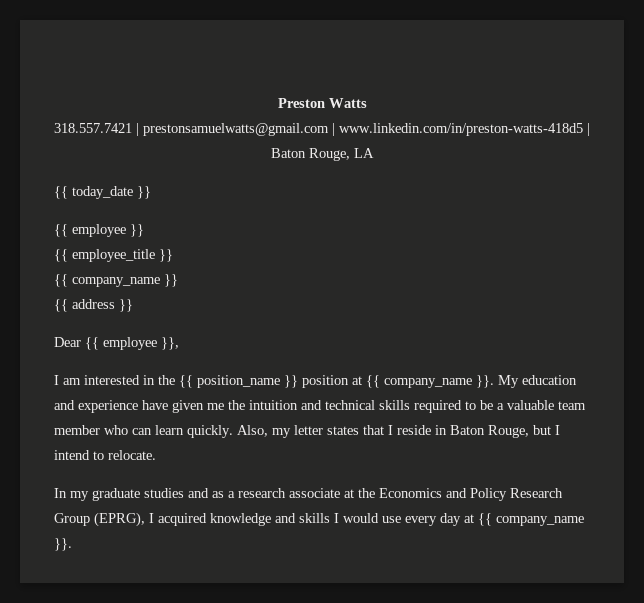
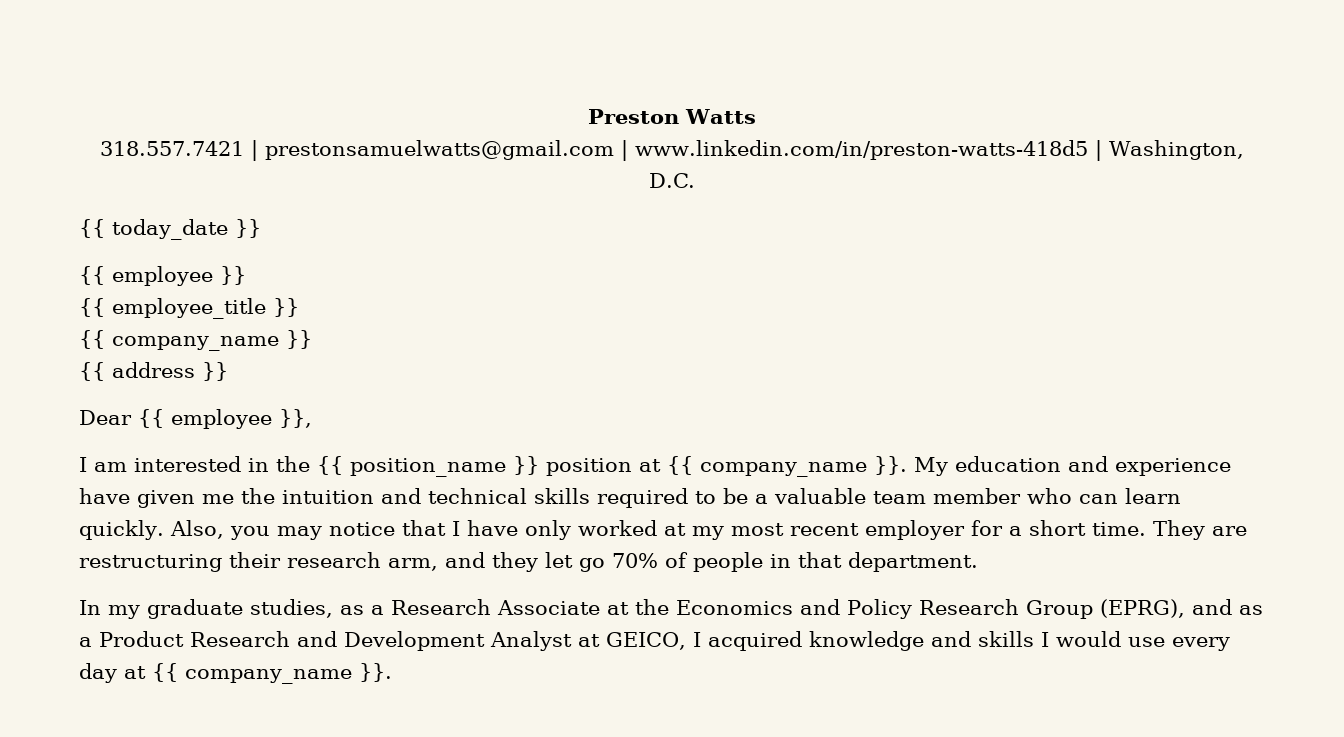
[271,148,374,161] Baton Rouge, LA -> [1108,140,1245,160] [648,173,696,188] Washington, D.C.
[272,425,560,438] [54,450,156,460] [54,488,340,501] my letter states that I reside in Baton Rouge, but I intend to relocate. // In my graduate studies and as a research associate -> [229,520,1247,540] [79,552,978,572] [79,599,600,619] you may notice that I have only worked at my most recent employer for a short time. They are restructuring their research arm, and they let go 70% of people in that department. // In my graduate studies, as a Research Associate
(145, 519) none -> [1191,599,1263,615] [79,631,686,651] and as a Product Research and Development Analyst at GEICO,

